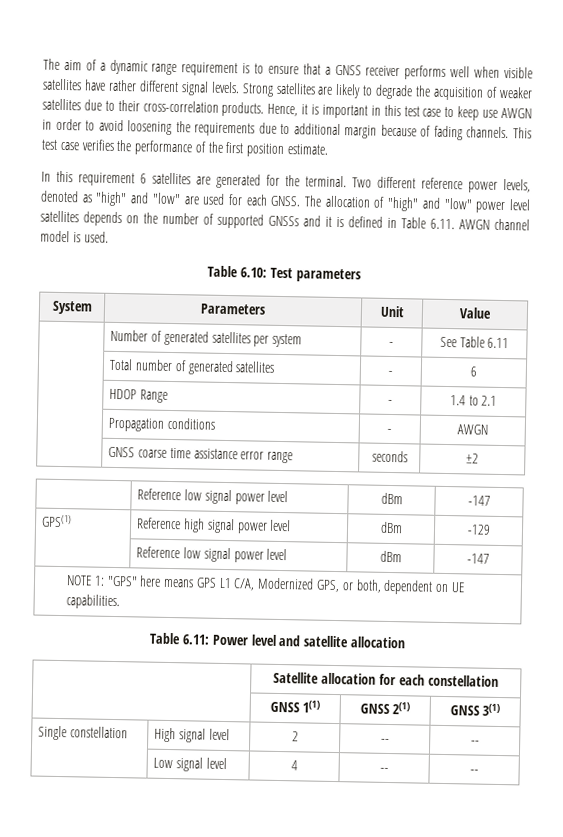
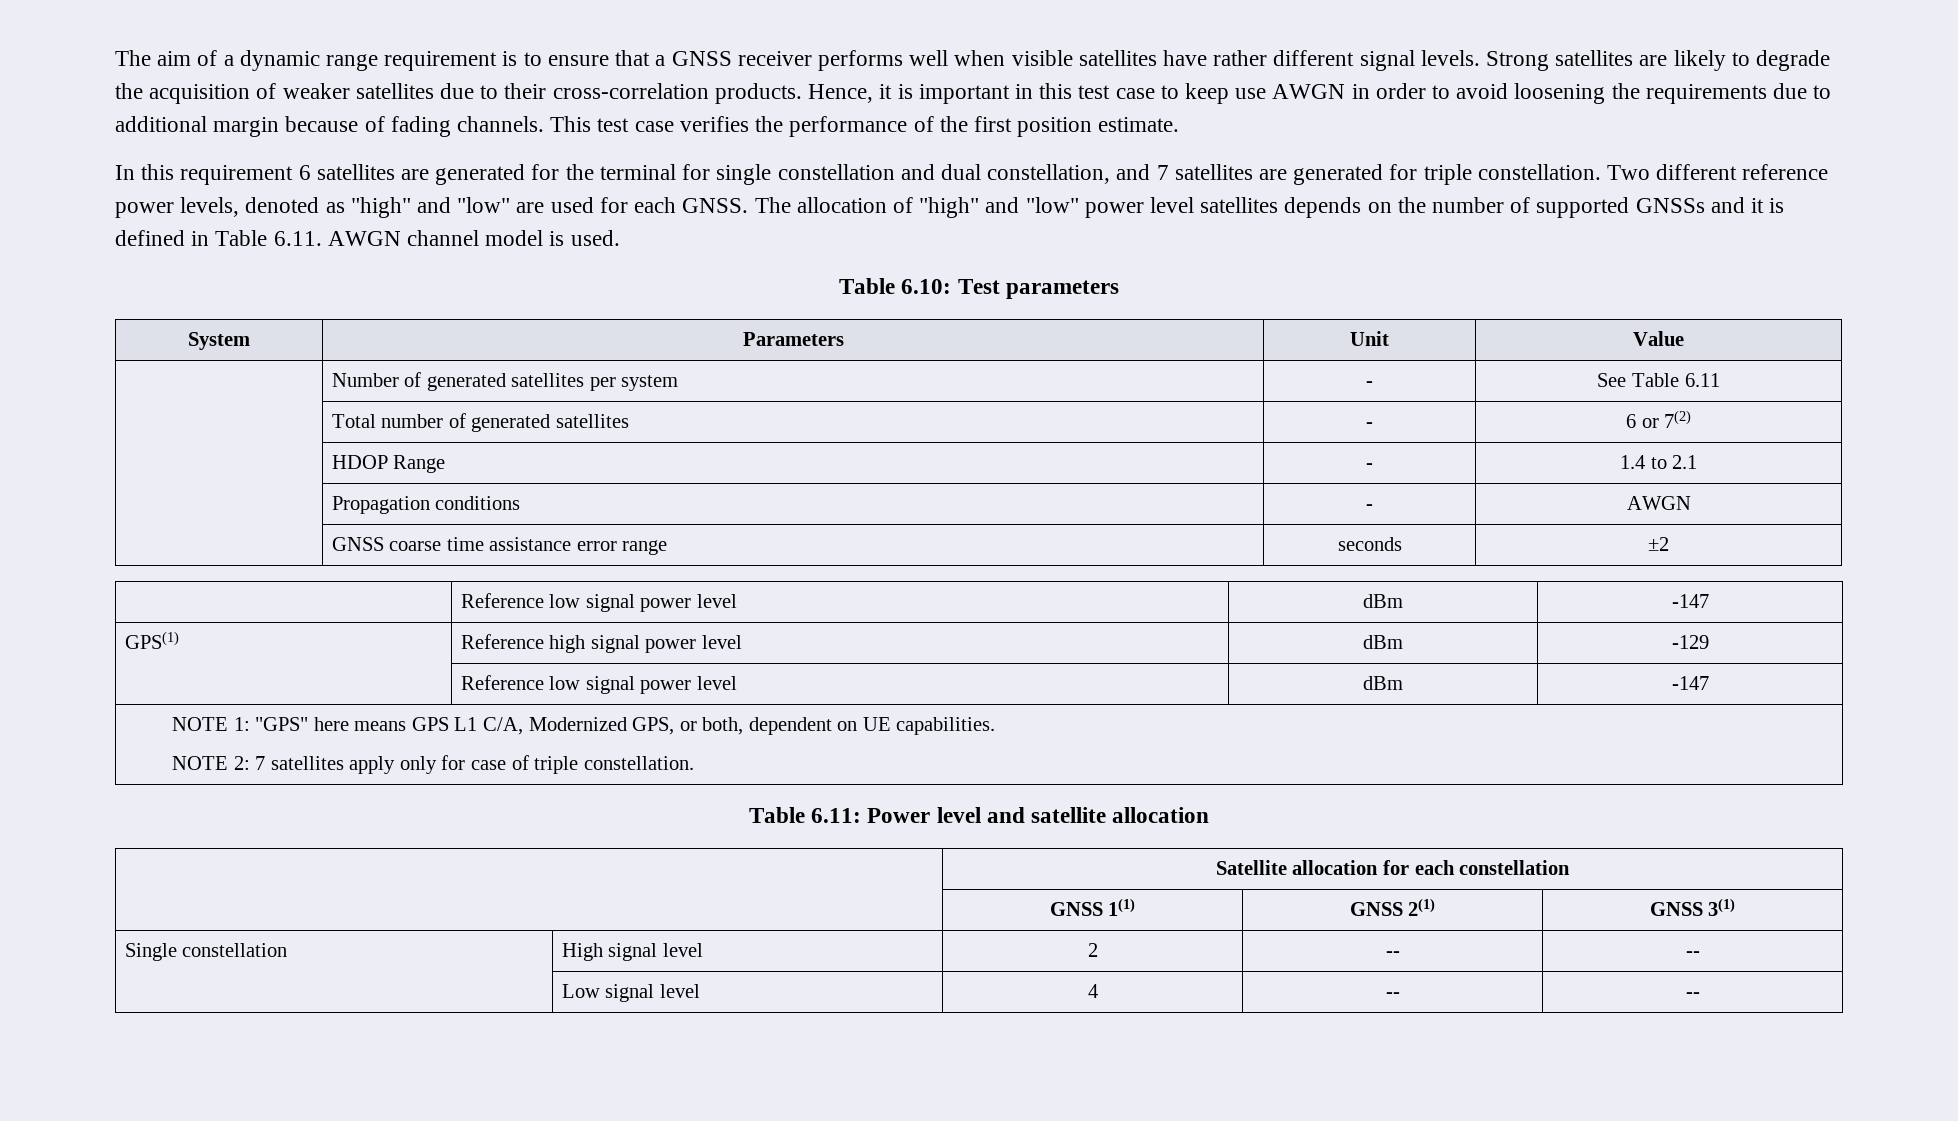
[305,175,347,188] terminal. -> [599,164,1601,185] terminal for single constellation and dual constellation, and 7 satellites are generated for triple constellation.
(477, 371) none -> [1641,410,1692,428] or 7(2)
(120, 602) none -> [172,755,694,774] // NOTE 2: 7 satellites apply only for case of triple constellation.

